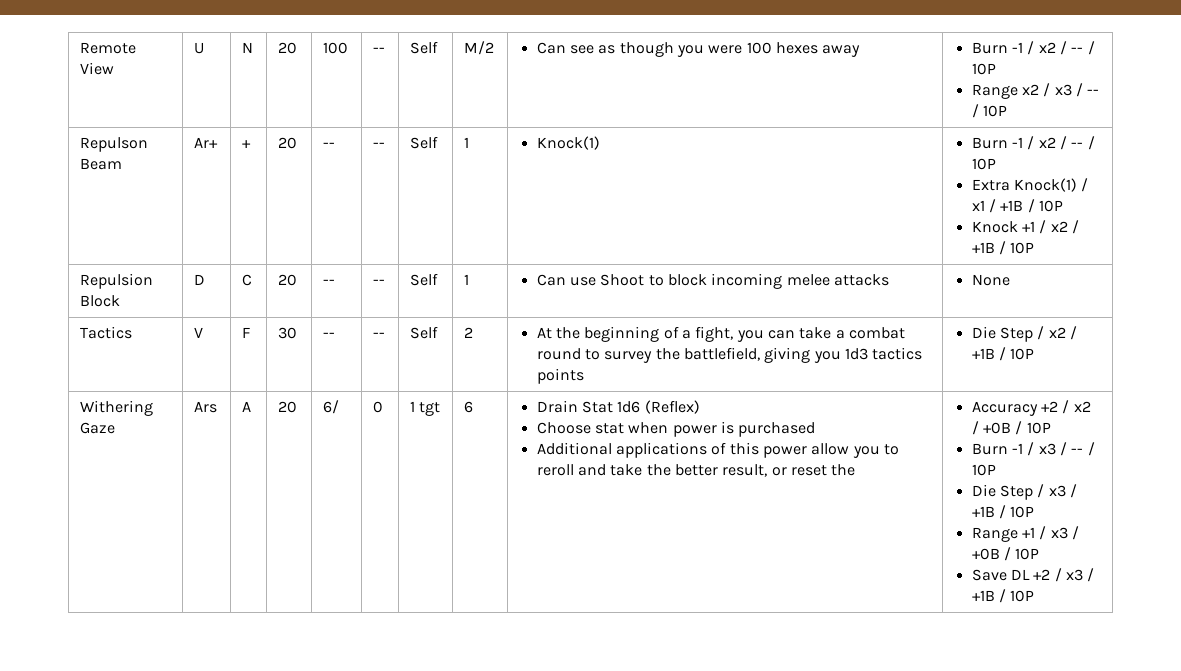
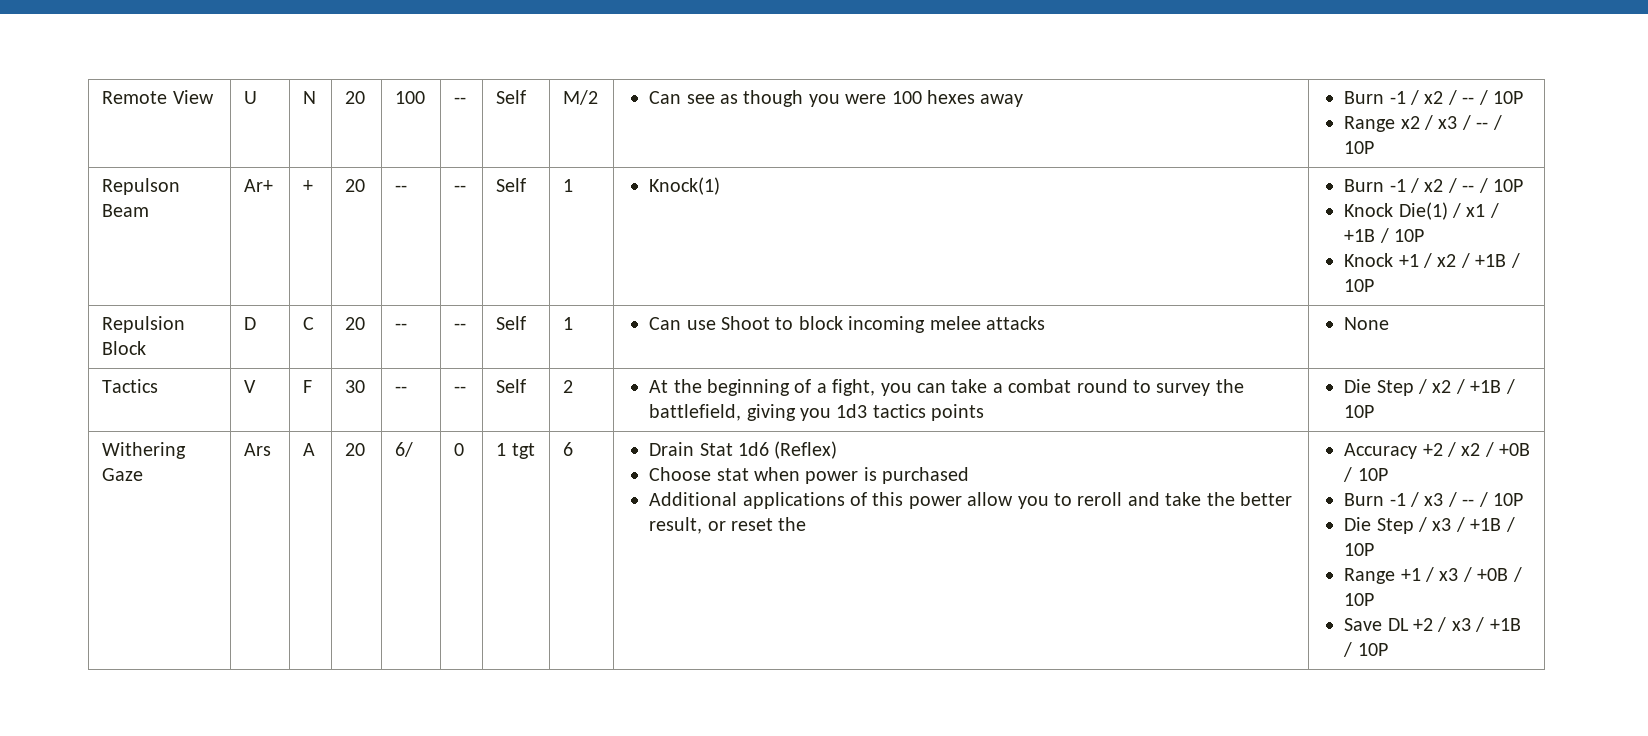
[971,178,1077,192] Extra Knock(1) -> [1344,202,1448,220] Knock Die(1)

